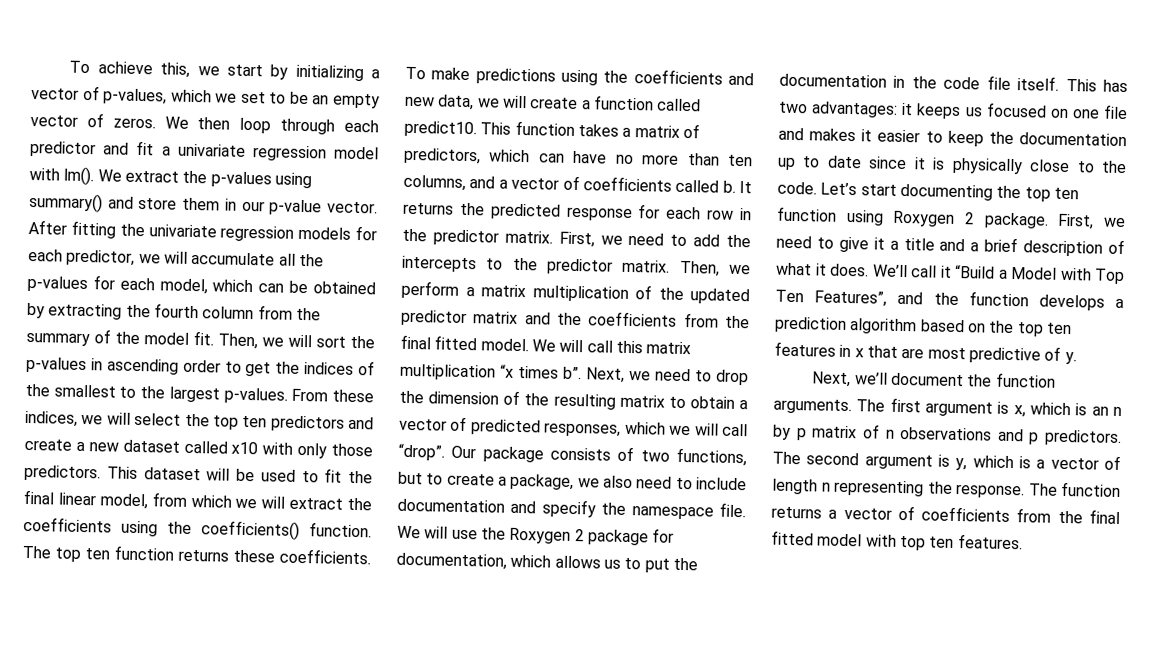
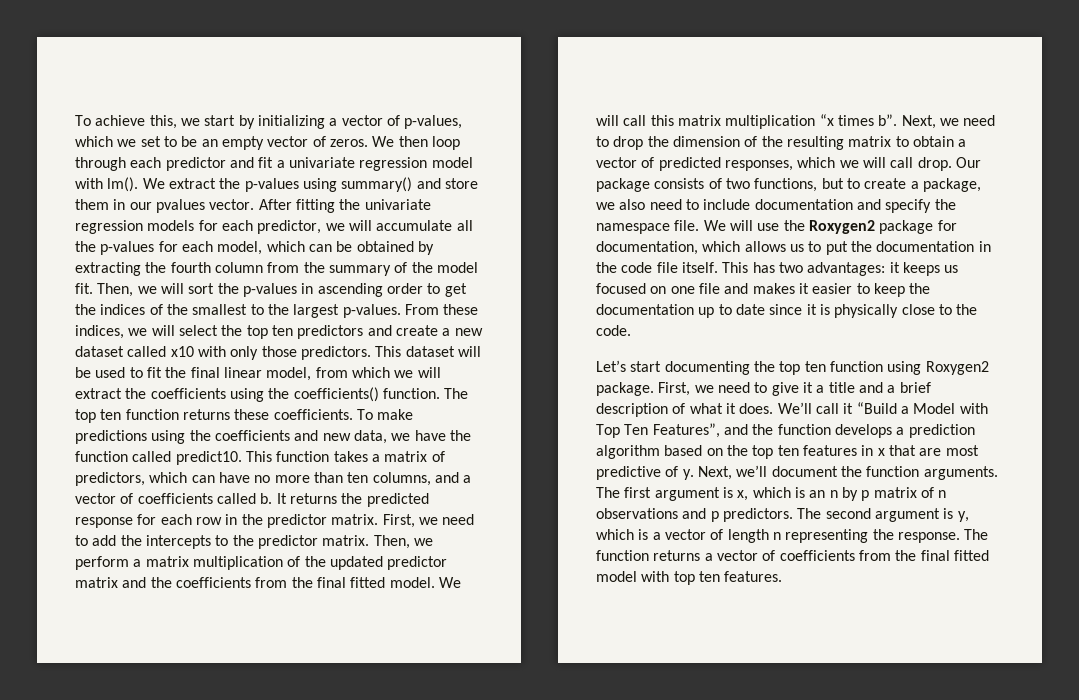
[269,199,323,216] p-value -> [155,199,205,213] pvalues
[502,95,591,110] will create a -> [414,430,471,441] have the
[398,443,445,461] “drop”. -> [917,157,952,171] drop.
[509,527,585,544] Roxygen 2 -> [808,220,875,234] Roxygen2
(817, 188) none -> (631, 330) //
[892,210,975,227] Roxygen 2 -> [925,361,989,375] Roxygen2
(1077, 358) // -> (694, 474) none

